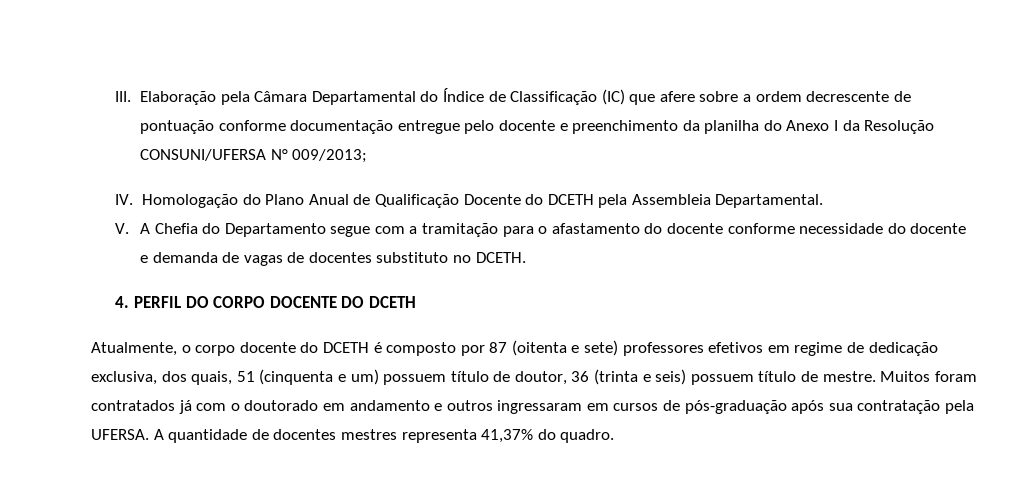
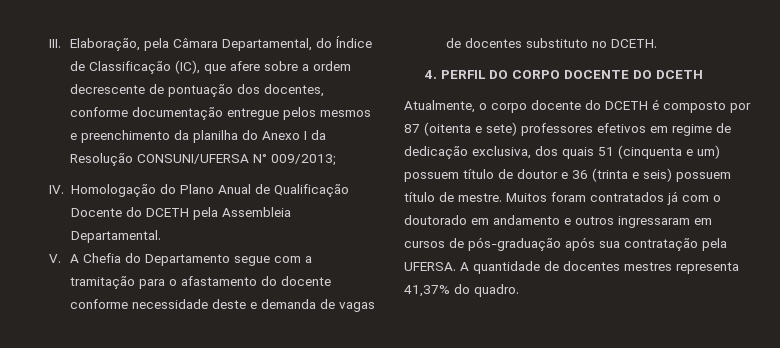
[139,91,216,105] Elaboração -> [70,38,141,51] Elaboração,
[311,91,416,105] Departamental -> [222,38,313,51] Departamental,
[601,89,625,105] (IC) -> [175,60,201,74] (IC),
(214, 127) none -> [237,84,325,97] dos docentes,
[464,120,555,134] pelo docente -> [283,107,372,120] pelos mesmos
[887,223,967,234] do docente -> [212,299,247,309] deste
[191,371,233,385] quais, -> [562,147,594,159] quais
[514,371,567,385] doutor, -> [517,169,568,179] doutor e

